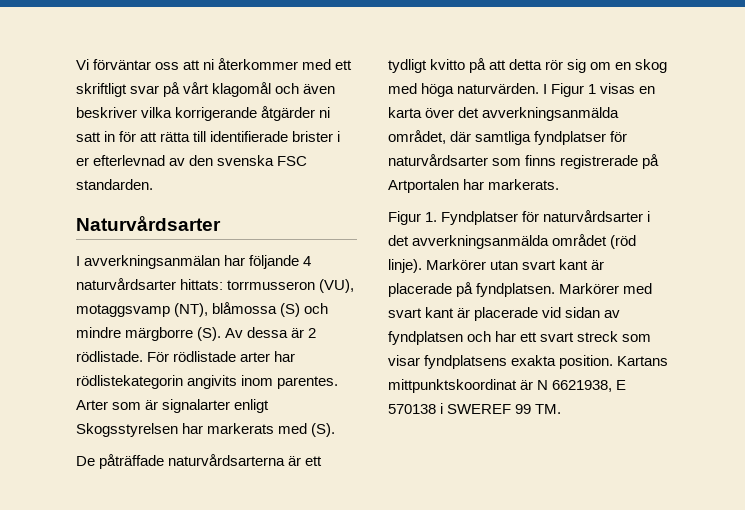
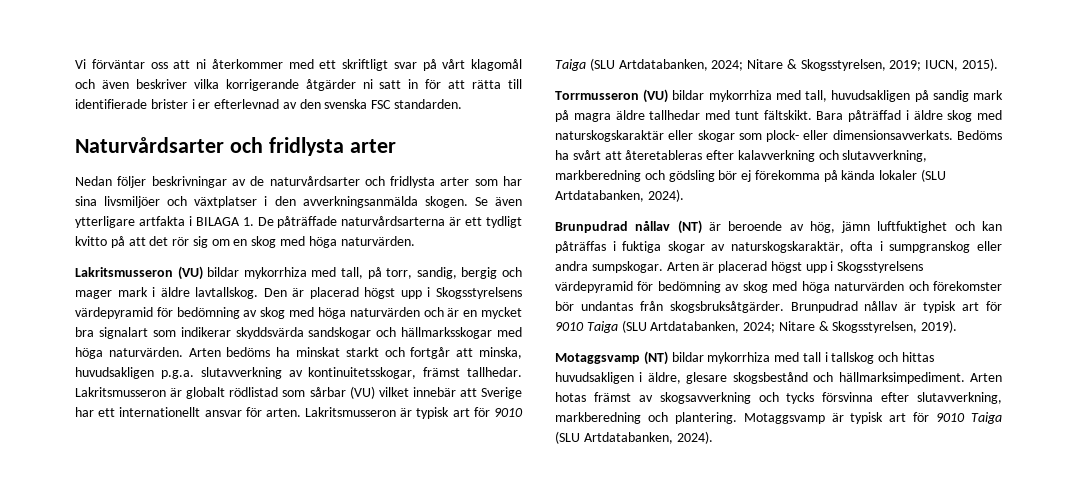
[76,255,312,269] [76,278,355,293] [76,302,329,317] [76,327,317,341] [76,351,296,362] [76,375,339,389] [76,399,270,413] [76,423,336,437] // I avverkningsanmälan har följande 4 naturvårdsarter hittats: torrmusseron (VU), motaggsvamp (NT), blåmossa (S) och mindre märgborre (S). Av dessa är 2 rödlistade. För rödlistade arter har rödlistekategorin angivits inom parentes. Arter som är signalarter enligt Skogsstyrelsen har markerats med (S). // -> [229,137,396,156] [75,176,522,188] [75,196,522,208] [75,216,254,228] och fridlysta arter // Nedan följer beskrivningar av de naturvårdsarter och fridlysta arter som har sina livsmiljöer och växtplatser i den avverkningsanmälda skogen. Se även ytterligare artfakta i BILAGA 1.
[509,59,543,70] detta -> [149,236,169,246] det
[543,83,656,97] [388,107,620,121] [388,130,628,145] [388,154,660,169] [388,179,560,193] [388,210,651,225] [388,234,637,249] [388,259,605,273] [388,282,653,297] [388,307,621,321] [388,331,652,345] [388,355,669,369] [388,379,627,393] [388,403,562,414] I Figur 1 visas en karta över det avverkningsanmälda området, där samtliga fyndplatser för naturvårdsarter som finns registrerade på Artportalen har markerats. // Figur 1. Fyndplatser för naturvårdsarter i det avverkningsanmälda området (röd linje). Markörer utan svart kant är placerade på fyndplatsen. Markörer med svart kant är placerade vid sidan av fyndplatsen och har ett svart streck som visar fyndplatsens exakta position. Kartans mittpunktskoordinat är N 6621938, E 570138 i SWEREF 99 TM. -> [75,266,523,280] [75,287,523,299] [75,307,522,319] [75,327,522,339] [75,347,522,359] [75,367,522,379] [75,386,523,399] [75,407,523,419] [555,58,999,71] [555,89,1003,103] [555,110,1002,122] [555,130,1002,142] [555,150,928,162] [555,169,947,182] [555,189,684,202] [555,220,1003,234] [555,241,1002,253] [555,261,924,273] [555,281,1003,293] [555,301,1003,313] [555,320,958,333] [555,351,935,365] [555,372,1002,384] [555,392,1002,404] [555,412,1003,424] [555,431,713,444] // Lakritsmusseron (VU) bildar mykorrhiza med tall, på torr, sandig, bergig och mager mark i äldre lavtallskog. Den är placerad högst upp i Skogsstyrelsens värdepyramid för bedömning av skog med höga naturvärden och är en mycket bra signalart som indikerar skyddsvärda sandskogar och hällmarksskogar med höga naturvärden. Arten bedöms ha minskat starkt och fortgår att minska, huvudsakligen p.g.a. slutavverkning av kontinuitetsskogar, främst tallhedar. Lakritsmusseron är globalt rödlistad som sårbar (VU) vilket innebär att Sverige har ett internationellt ansvar för arten. Lakritsmusseron är typisk art för 9010 Taiga (SLU Artdatabanken, 2024; Nitare & Skogsstyrelsen, 2019; IUCN, 2015). // Torrmusseron (VU) bildar mykorrhiza med tall, huvudsakligen på sandig mark på magra äldre tallhedar med tunt fältskikt. Bara påträffad i äldre skog med naturskogskaraktär eller skogar som plock- eller dimensionsavverkats. Bedöms ha svårt att återetableras efter kalavverkning och slutavverkning, markberedning och gödsling bör ej förekomma på kända lokaler (SLU Artdatabanken, 2024). // Brunpudrad nållav (NT) är beroende av hög, jämn luftfuktighet och kan påträffas i fuktiga skogar av naturskogskaraktär, ofta i sumpgranskog eller andra sumpskogar. Arten är placerad högst upp i Skogsstyrelsens värdepyramid för bedömning av skog med höga naturvärden och förekomster bör undantas från skogsbruksåtgärder. Brunpudrad nållav är typisk art för 9010 Taiga (SLU Artdatabanken, 2024; Nitare & Skogsstyrelsen, 2019). // Motaggsvamp (NT) bildar mykorrhiza med tall i tallskog och hittas huvudsakligen i äldre, glesare skogsbestånd och hällmarksimpediment. Arten hotas främst av skogsavverkning och tycks försvinna efter slutavverkning, markberedning och plantering. Motaggsvamp är typisk art för 9010 Taiga (SLU Artdatabanken, 2024).

